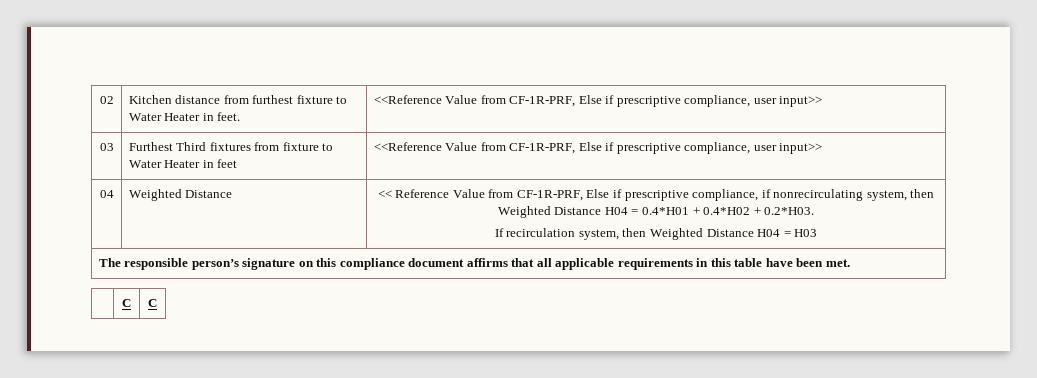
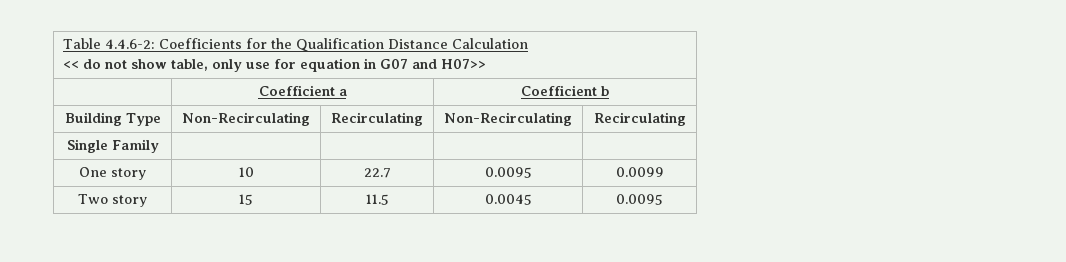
[99,96,114,104] [128,95,348,104] [128,112,241,121] [373,95,823,107] [99,143,114,151] [128,142,334,151] [128,159,238,168] [373,142,823,154] [99,190,114,198] [128,189,233,201] [377,189,935,201] [497,206,815,218] [494,228,818,240] [98,258,850,270] [122,299,131,307] [148,299,157,307] 02 | Kitchen distance from furthest fixture to Water Heater in feet. | <<Reference Value from CF-1R-PRF, Else if prescriptive compliance, user input>> // 03 | Furthest Third fixtures from fixture to Water Heater in feet | <<Reference Value from CF-1R-PRF, Else if prescriptive compliance, user input>> // 04 | Weighted Distance | << Reference Value from CF-1R-PRF, Else if prescriptive compliance, if nonrecirculating system, then Weighted Distance H04 = 0.4*H01 + 0.4*H02 + 0.2*H03. // If recirculation system, then Weighted Distance H04 = H03 // The responsible person’s signature on this compliance document affirms that all applicable requirements in this table have been met. // | C | C -> [63,38,529,52] [63,58,487,72] [258,85,347,96] [521,85,609,96] [64,112,161,126] [182,112,310,126] [331,112,423,126] [444,112,572,126] [593,112,686,126] [66,139,159,153] [79,167,146,180] [238,167,254,177] [363,168,391,178] [484,167,532,178] [615,167,664,177] [78,194,147,207] [238,194,253,205] [365,194,389,205] [484,194,532,205] [616,194,663,205] Table 4.4.6-2: Coefficients for the Qualification Distance Calculation // << do not show table, only use for equation in G07 and H07>> // | Coefficient a | Coefficient b // Building Type | Non-Recirculating | Recirculating | Non-Recirculating | Recirculating // Single Family | | | | // One story | 10 | 22.7 | 0.0095 | 0.0099 // Two story | 15 | 11.5 | 0.0045 | 0.0095

